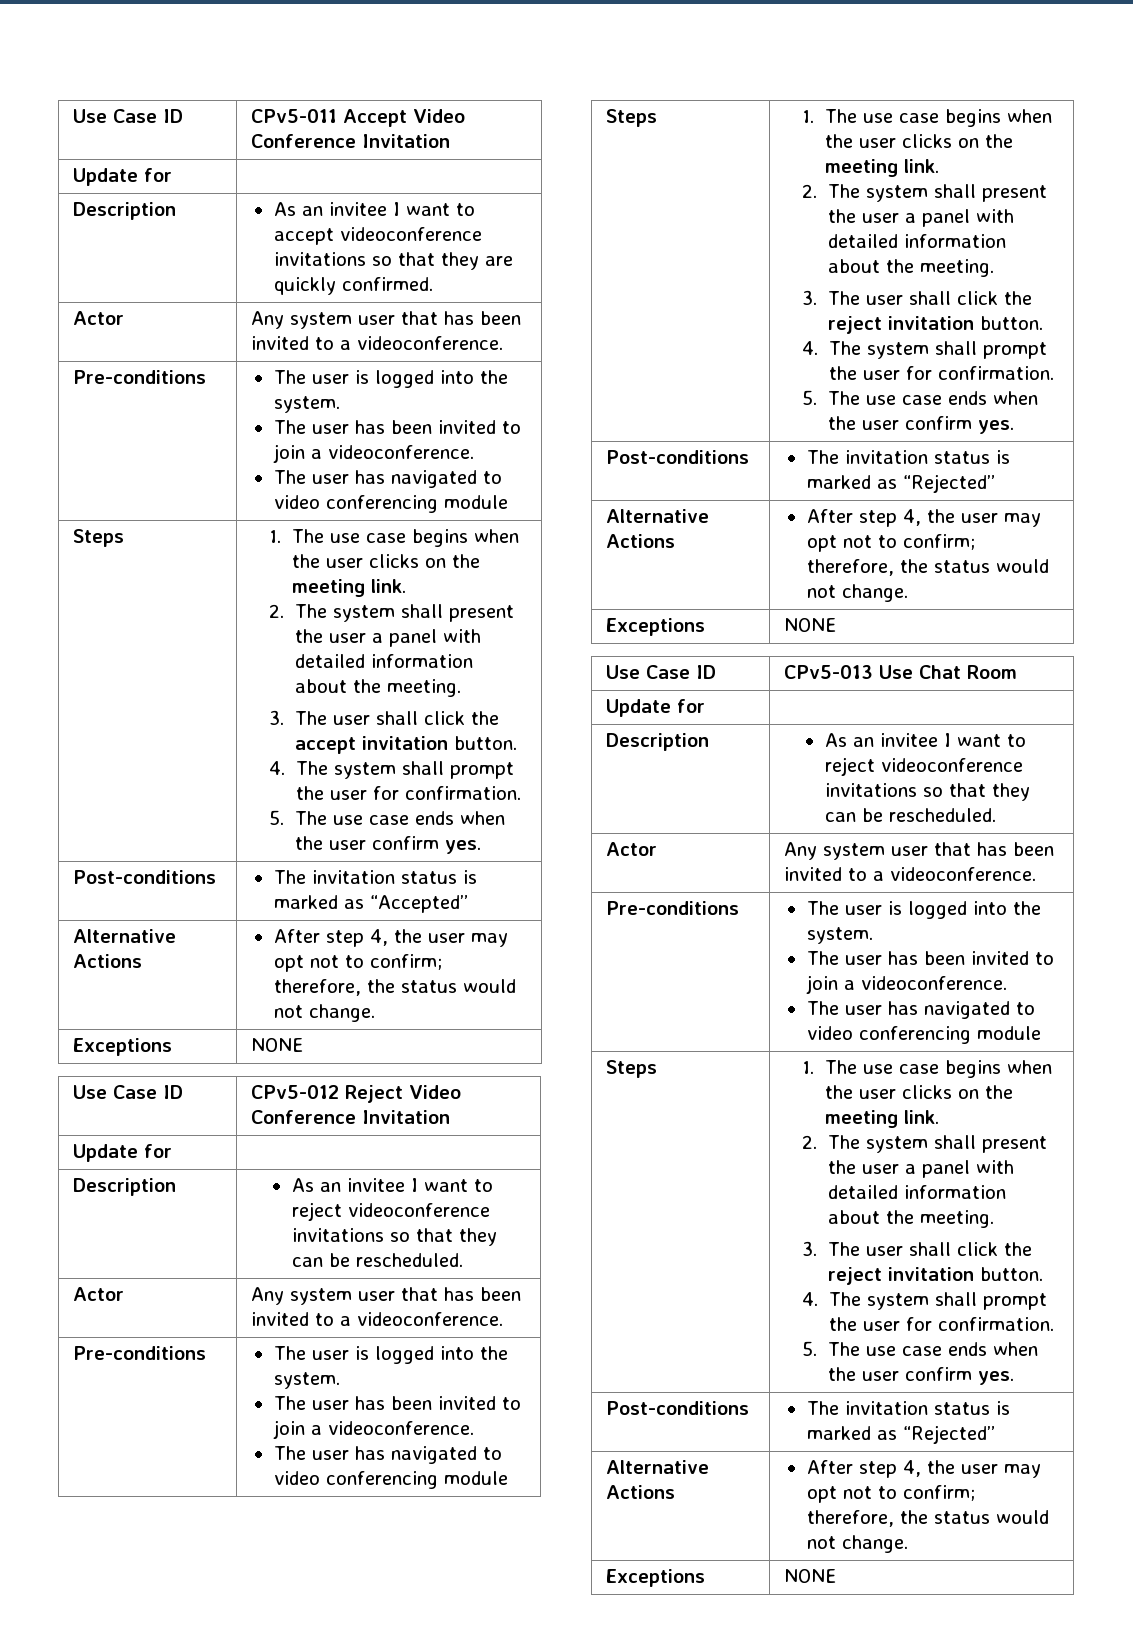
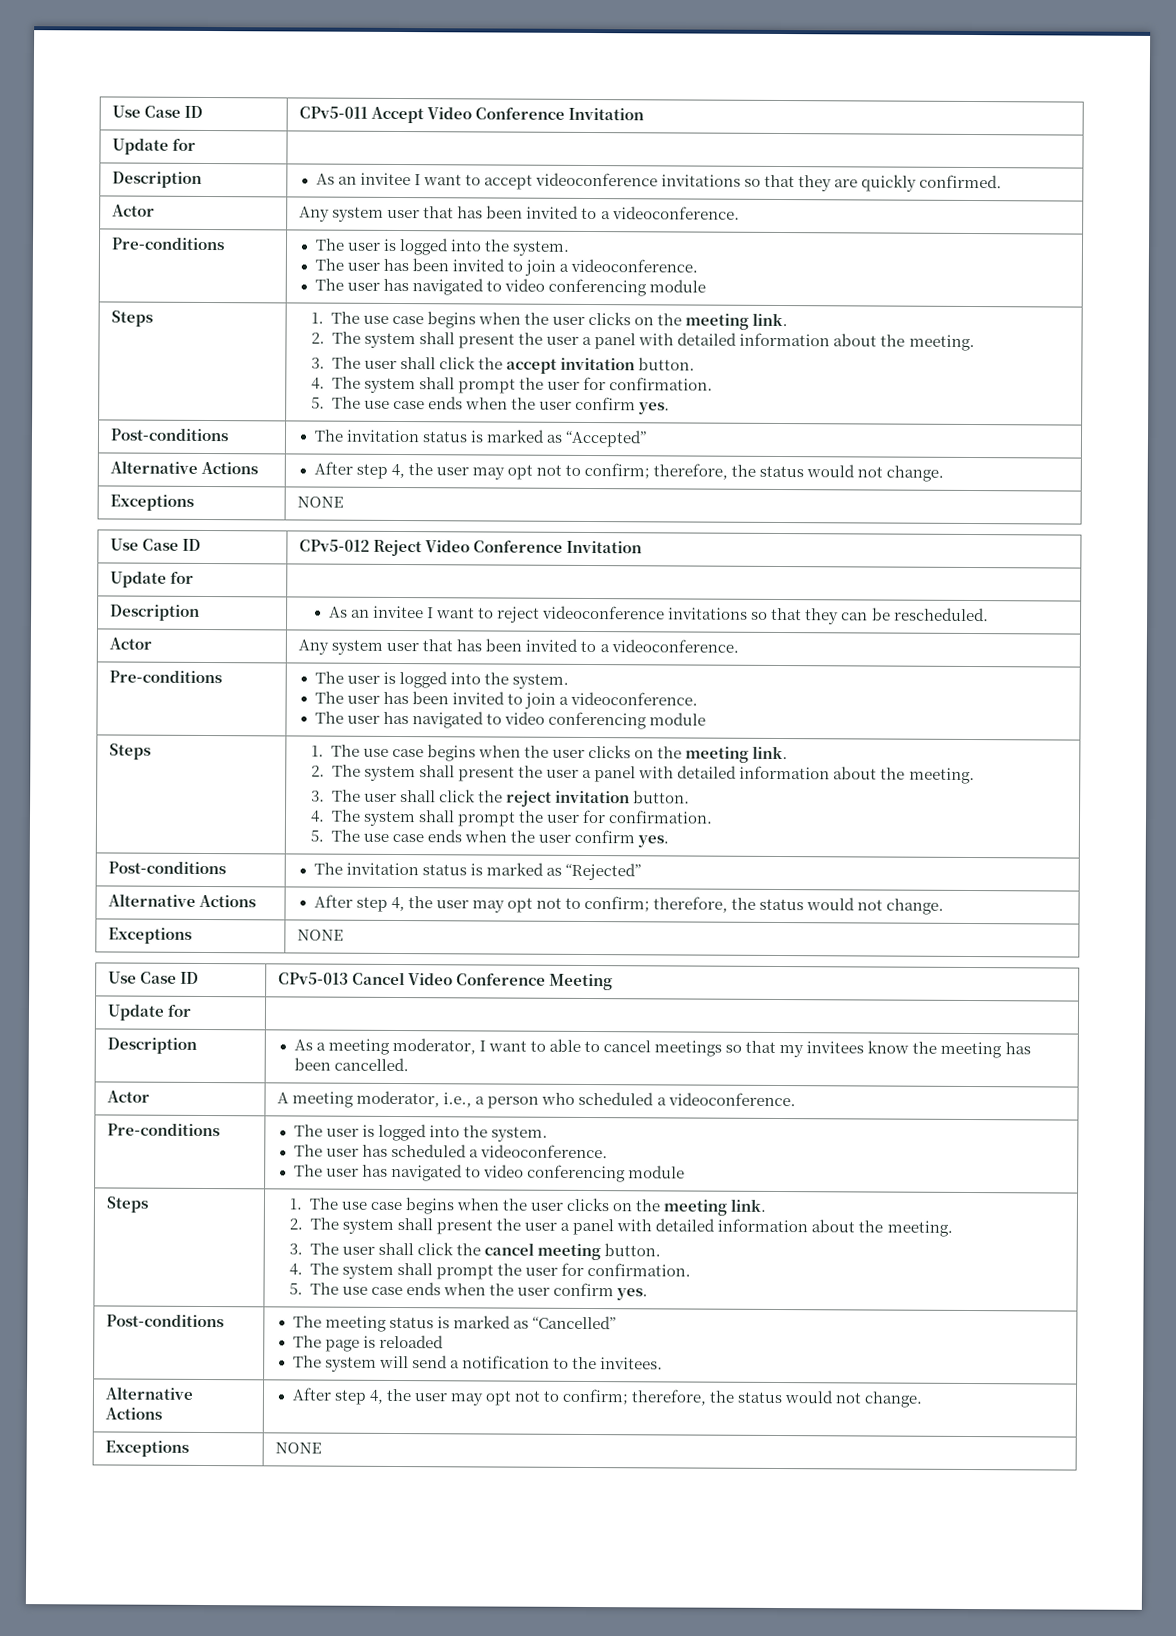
[879,665,1018,679] [606,699,706,717] [606,733,710,751] [824,733,1026,747] [824,757,1023,776] [824,783,1030,801] [824,808,996,822] [606,842,658,856] [784,842,1055,860] [784,867,868,881] Use Chat Room // Update for | // Description | As an invitee I want to reject videoconference invitations so that they can be rescheduled. // Actor | Any system user that has been invited to -> [352,971,614,991] [107,1004,193,1021] [107,1037,198,1054] [293,1037,1031,1059] [293,1057,409,1072] [107,1090,151,1103] [277,1090,655,1109] Cancel Video Conference Meeting // Update for | // Description | As a meeting moderator, I want to able to cancel meetings so that my invitees know the meeting has been cancelled. // Actor | A meeting moderator, i.e., a person who scheduled
[923,951,1054,965] [805,975,838,994] been invited to join -> [390,1143,467,1158] scheduled
[827,1267,974,1285] reject invitation -> [484,1242,602,1261] cancel meeting
[844,1401,1010,1415] [806,1425,995,1444] invitation status is marked as “Rejected” -> [324,1315,616,1332] [292,1334,444,1352] [292,1355,664,1372] meeting status is marked as “Cancelled” // The page is reloaded // The system will send a notification to the invitees.

